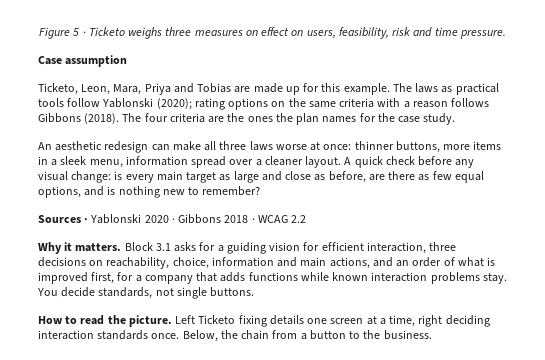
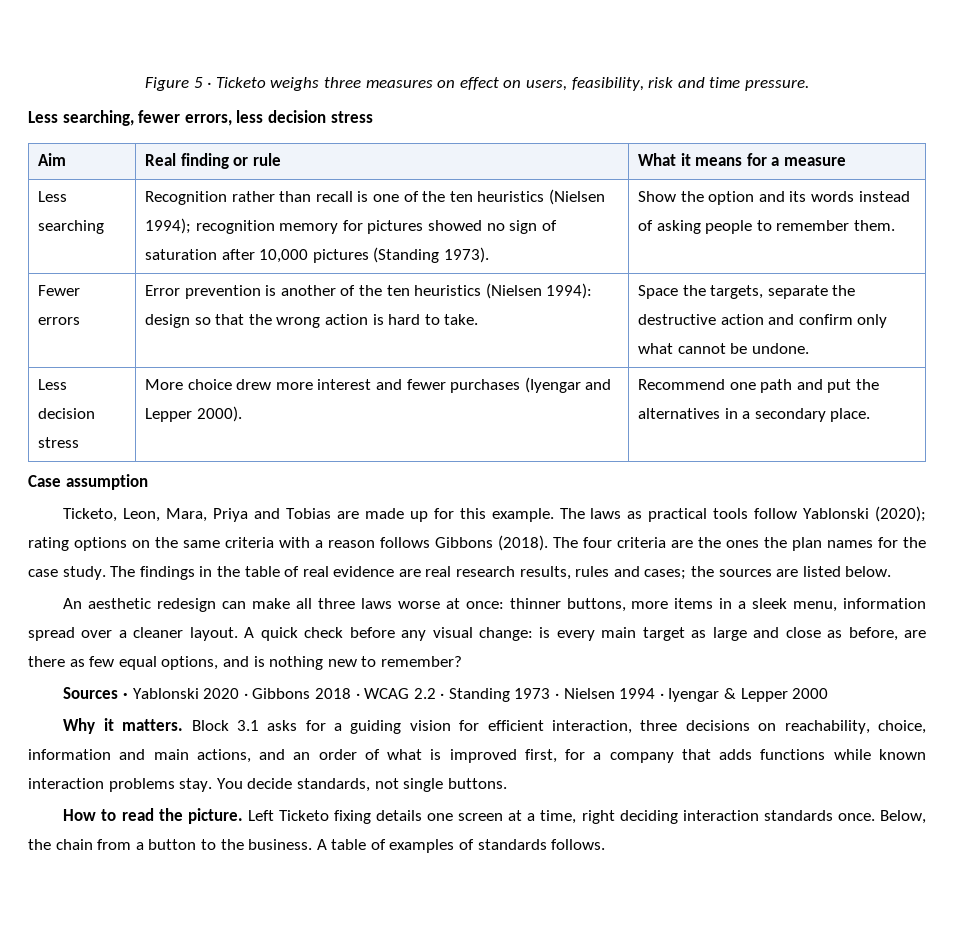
(506, 34) none -> [28,110,373,126] [38,153,67,166] [145,153,281,169] [638,153,847,166] [38,191,68,202] [38,220,105,234] [145,189,606,205] [145,218,557,234] [145,247,490,263] [638,191,910,205] [638,220,896,234] [38,285,81,296] [38,317,81,325] [145,283,593,299] [145,314,479,328] [638,285,856,299] [638,314,888,328] [638,343,809,354] [38,379,68,390] [38,408,96,419] [38,437,80,448] [145,377,612,393] [145,406,242,422] [638,379,880,393] [638,408,871,422] // Less searching, fewer errors, less decision stress // Aim | Real finding or rule | What it means for a measure // Less searching | Recognition rather than recall is one of the ten heuristics (Nielsen 1994); recognition memory for pictures showed no sign of saturation after 10,000 pictures (Standing 1973). | Show the option and its words instead of asking people to remember them. // Fewer errors | Error prevention is another of the ten heuristics (Nielsen 1994): design so that the wrong action is hard to take. | Space the targets, separate the destructive action and confirm only what cannot be undone. // Less decision stress | More choice drew more interest and fewer purchases (Iyengar and Lepper 2000). | Recommend one path and put the alternatives in a secondary place.
(456, 119) none -> [110,566,892,580] The findings in the table of real evidence are real research results, rules and cases; the sources are listed below.
(307, 219) none -> [440,688,829,702] · Standing 1973 · Nielsen 1994 · Iyengar & Lepper 2000
(432, 335) none -> [316,839,606,853] A table of examples of standards follows.

